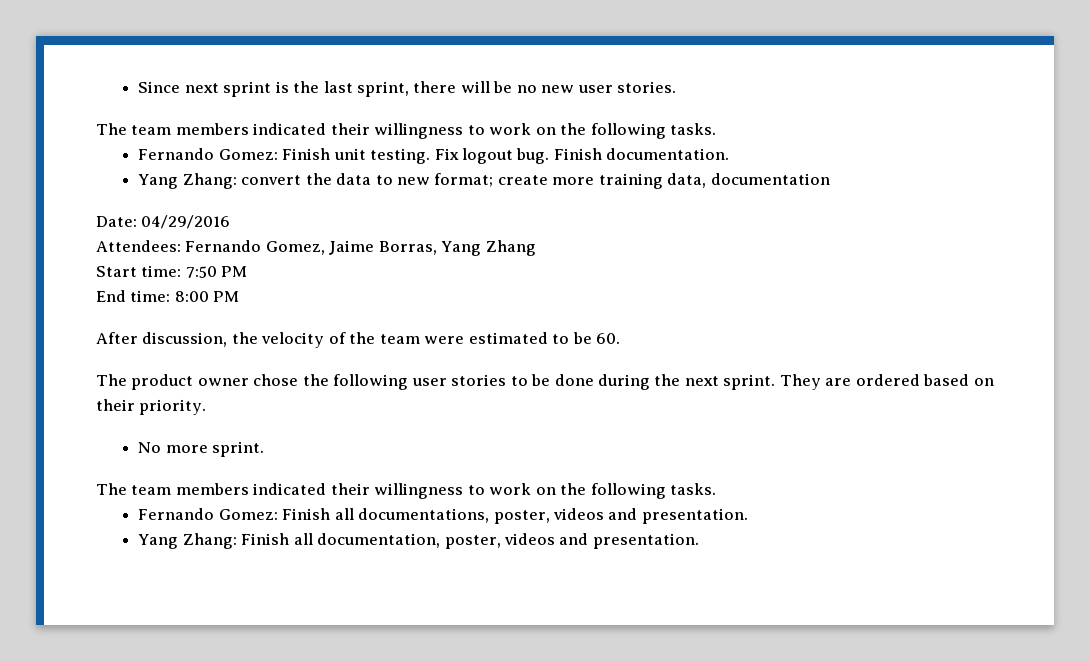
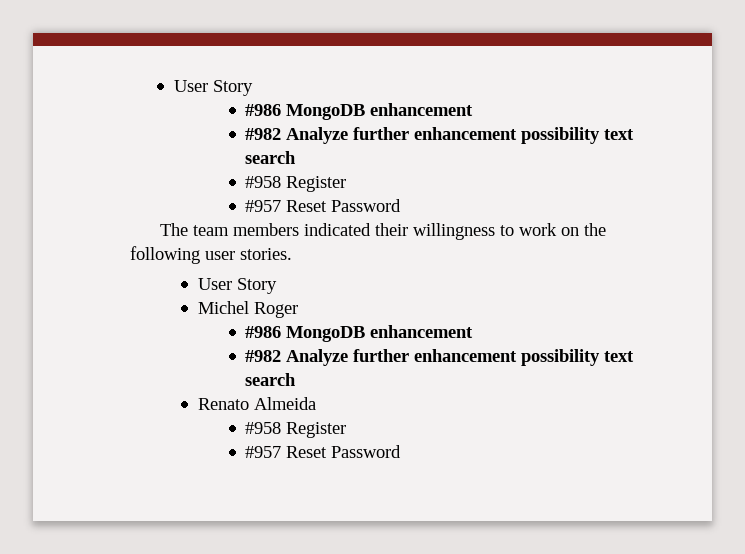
[138,81,677,97] Since next sprint is the last sprint, there will be no new user stories. -> [174,80,254,96] [245,103,474,120] [245,127,635,144] [245,151,297,164] [245,176,347,192] [245,199,402,212] User Story // #986 MongoDB enhancement // #982 Analyze further enhancement possibility text search // #958 Register // #957 Reset Password
[670,123,717,135] [138,148,730,164] [138,173,830,189] [96,215,231,229] [96,240,536,256] [96,265,248,278] [96,290,240,302] [96,332,621,348] [96,374,994,390] [96,399,207,415] [138,441,265,457] [96,483,717,499] [138,508,748,524] [138,533,699,549] tasks. // Fernando Gomez: Finish unit testing. Fix logout bug. Finish documentation. // Yang Zhang: convert the data to new format; create more training data, documentation // Date: 04/29/2016 // Attendees: Fernando Gomez, Jaime Borras, Yang Zhang // Start time: 7:50 PM // End time: 8:00 PM // After discussion, the velocity of the team were estimated to be 60. // The product owner chose the following user stories to be done during the next sprint. They are ordered based on their priority. // No more sprint. // The team members indicated their willingness to work on the following tasks. // Fernando Gomez: Finish all documentations, poster, videos and presentation. // Yang Zhang: Finish all documentation, poster, videos and presentation. -> [205,248,292,260] [197,278,277,294] [197,301,298,318] [245,325,474,342] [245,349,635,366] [245,373,297,386] [197,397,316,410] [245,422,347,438] [245,445,402,458] user stories. // User Story // Michel Roger // #986 MongoDB enhancement // #982 Analyze further enhancement possibility text search // Renato Almeida // #958 Register // #957 Reset Password

